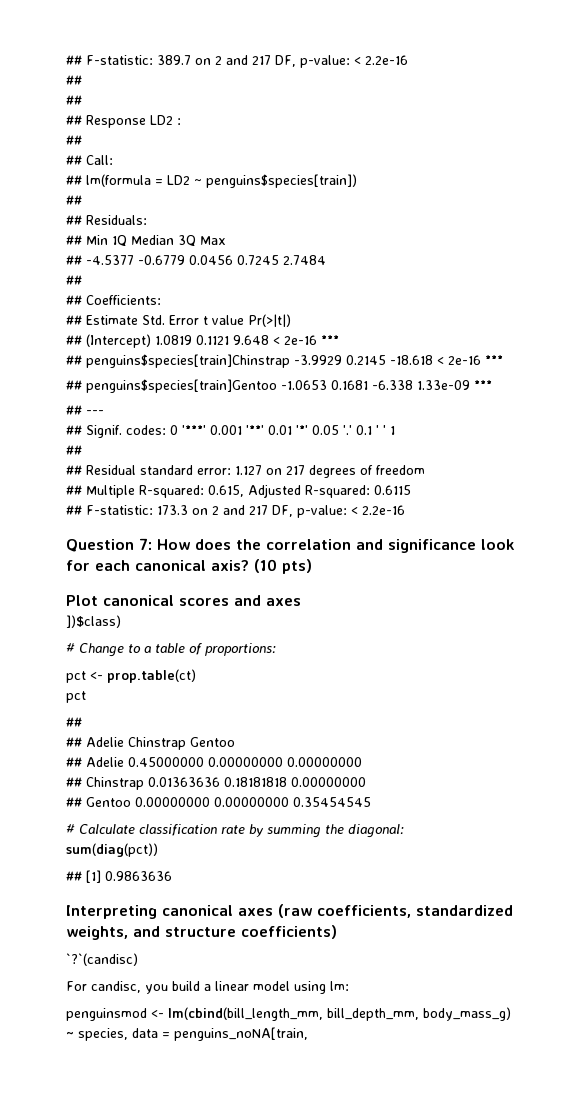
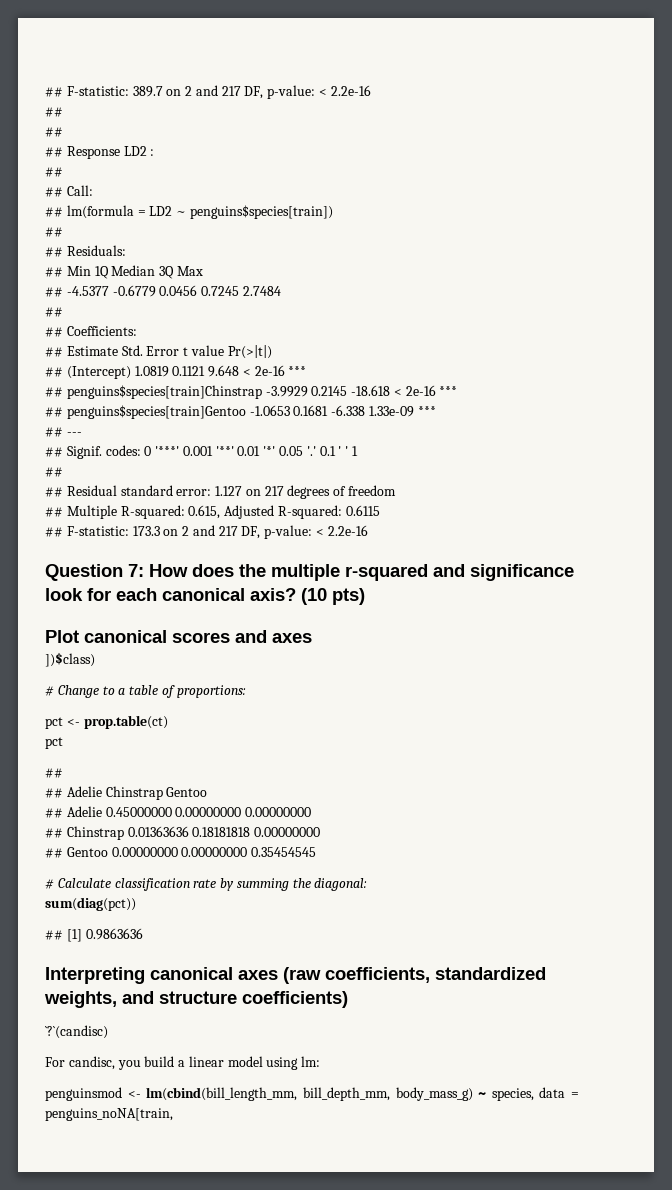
[266,539,351,550] correlation -> [271,564,428,581] multiple r-squared

